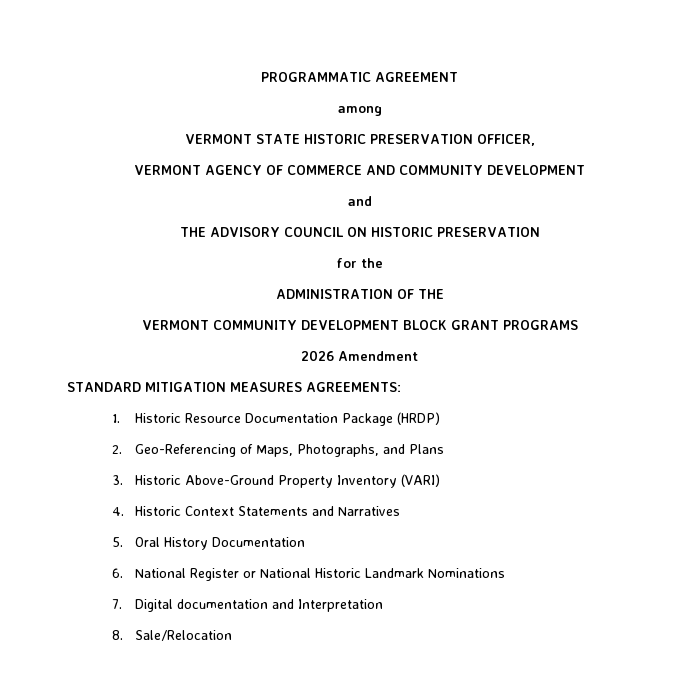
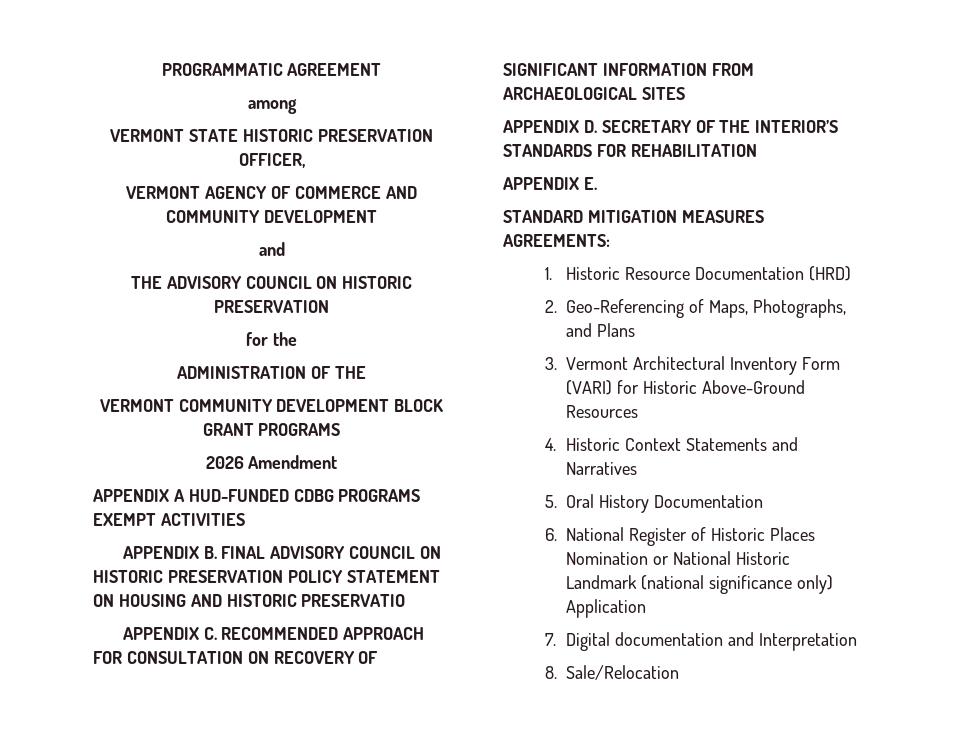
(418, 356) none -> [93,489,421,502] [93,513,245,526] [122,546,442,559] [93,570,440,583] [93,594,406,607] [122,627,425,640] [93,651,379,664] [503,63,754,76] [503,87,685,100] [503,119,839,133] [503,144,757,157] [503,177,597,190] // APPENDIX A HUD-FUNDED CDBG PROGRAMS EXEMPT ACTIVITIES // APPENDIX B. FINAL ADVISORY COUNCIL ON HISTORIC PRESERVATION POLICY STATEMENT ON HOUSING AND HISTORIC PRESERVATIO // APPENDIX C. RECOMMENDED APPROACH FOR CONSULTATION ON RECOVERY OF SIGNIFICANT INFORMATION FROM ARCHAEOLOGICAL SITES // APPENDIX D. SECRETARY OF THE INTERIOR’S STANDARDS FOR REHABILITATION // APPENDIX E.
[342,412,441,426] Package (HRDP) -> [809,266,852,281] (HRD)
[135,474,441,488] Historic Above-Ground Property Inventory (VARI) -> [566,356,841,375] [566,380,806,395] [566,405,639,418] Vermont Architectural Inventory Form (VARI) for Historic Above-Ground Resources
[243,568,506,578] or National Historic Landmark Nominations -> [691,527,815,541] [566,551,791,565] [566,575,834,594] [566,599,647,618] of Historic Places Nomination or National Historic Landmark (national significance only) Application

